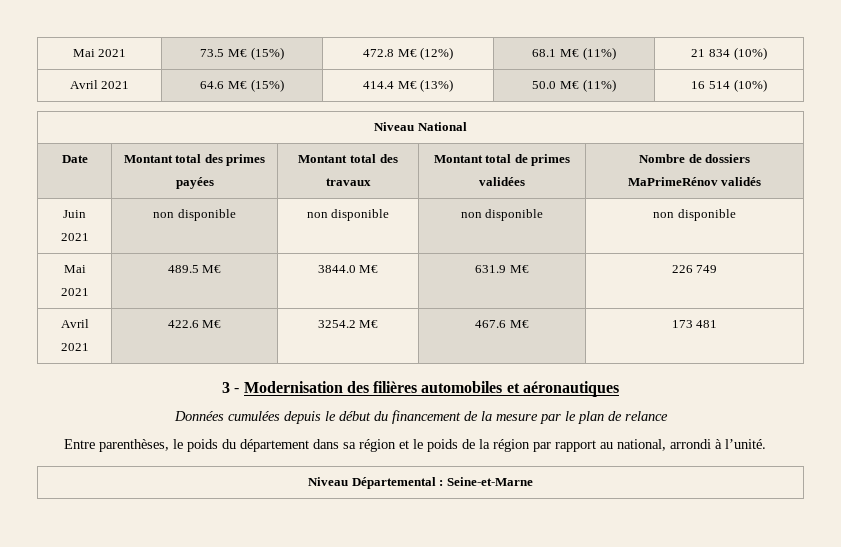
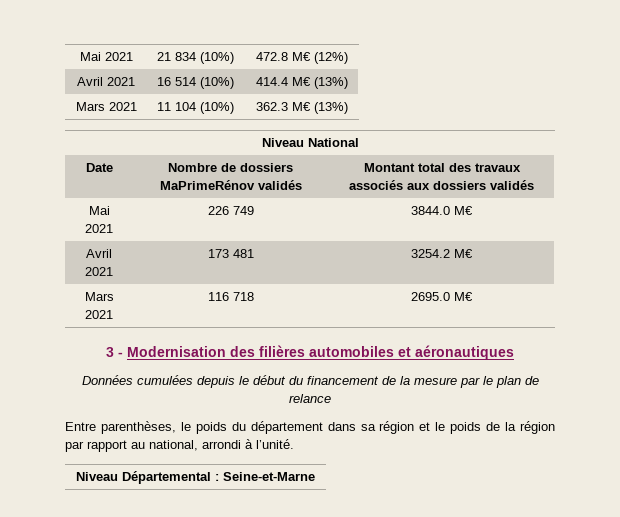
[72,49,127,57] [200,47,284,60] Mai 2021 | 73.5 M€ (15%) -> [79,52,133,61] [157,52,234,64] Mai 2021 | 21 834 (10%)
[532,47,616,60] [691,47,767,60] [69,80,130,89] [200,79,284,92] | 68.1 M€ (11%) | 21 834 (10%) // Avril 2021 | 64.6 M€ (15%) -> [77,77,135,86] [157,77,234,89] // Avril 2021 | 16 514 (10%)
[532,79,616,92] [691,79,767,92] [374,122,467,131] [61,155,88,163] [123,154,266,166] [175,177,214,189] [298,154,398,163] [325,178,371,186] [433,154,571,166] [478,177,525,186] [638,154,751,163] [627,177,762,186] [63,210,86,218] [60,233,89,241] [153,209,236,221] [306,209,390,221] [460,209,544,221] [653,209,736,221] [63,265,86,273] [60,288,89,296] [167,265,222,273] | 50.0 M€ (11%) | 16 514 (10%) // Niveau National // Date | Montant total des primes payées | Montant total des travaux | Montant total de primes validées | Nombre de dossiers MaPrimeRénov validés // Juin 2021 | non disponible | non disponible | non disponible | non disponible // Mai 2021 | 489.5 M€ -> [75,102,137,111] [157,102,234,114] [255,102,348,114] [261,138,359,147] [85,163,113,172] [168,163,293,172] [159,180,302,190] [363,163,521,172] [349,180,534,190] [88,206,110,215] [85,224,113,233] [207,206,254,215] // Mars 2021 | 11 104 (10%) | 362.3 M€ (13%) // Niveau National // Date | Nombre de dossiers MaPrimeRénov validés | Montant total des travaux associés aux dossiers validés // Mai 2021 | 226 749
[475,265,529,273] [671,265,718,273] [60,319,89,328] [60,343,89,351] [167,320,222,328] | 631.9 M€ | 226 749 // Avril 2021 | 422.6 M€ -> [86,249,112,258] [85,267,113,276] [207,249,254,258] // Avril 2021 | 173 481
[475,320,529,328] [671,320,718,328] | 467.6 M€ | 173 481 -> [84,292,114,301] [85,310,113,319] [207,292,254,301] [411,292,474,301] // Mars 2021 | 116 718 | 2695.0 M€

